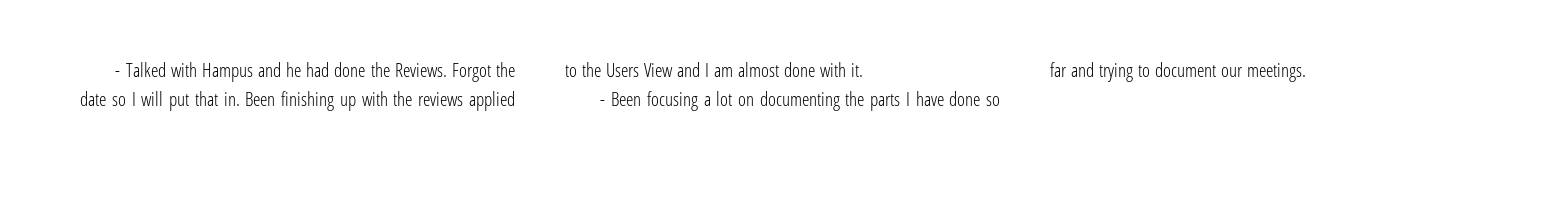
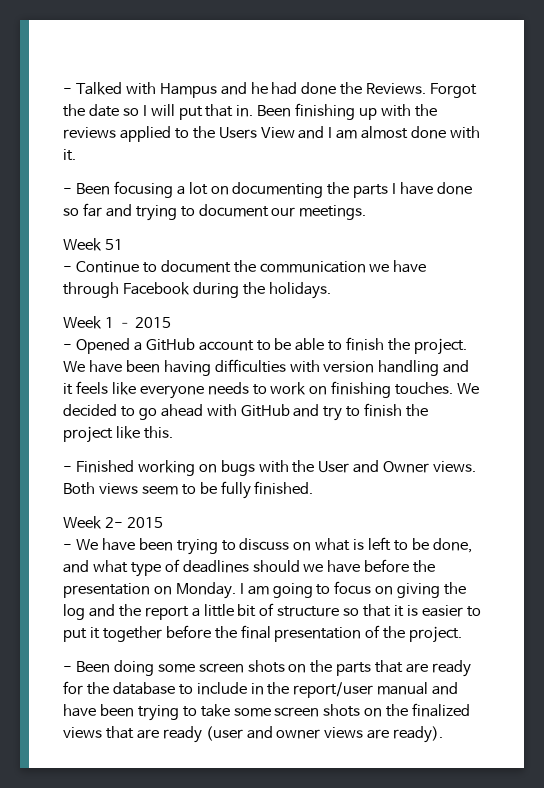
(1306, 72) none -> [63,238,123,251] [63,260,427,273] [63,282,331,299] [63,316,171,329] [63,337,468,355] [63,359,470,376] [63,381,480,399] [63,403,429,421] [63,426,173,443] [63,460,477,476] [63,481,314,499] [63,516,163,529] [63,537,472,555] [63,559,436,577] [63,581,467,599] [63,603,481,620] [63,625,463,643] [63,660,472,677] [63,681,459,698] [63,703,471,721] [63,726,444,743] // Week 51 // - Continue to document the communication we have through Facebook during the holidays. // Week 1 – 2015 // - Opened a GitHub account to be able to finish the project. We have been having difficulties with version handling and it feels like everyone needs to work on finishing touches. We decided to go ahead with GitHub and try to finish the project like this. // - Finished working on bugs with the User and Owner views. Both views seem to be fully finished. // Week 2- 2015 // - We have been trying to discuss on what is left to be done, and what type of deadlines should we have before the presentation on Monday. I am going to focus on giving the log and the report a little bit of structure so that it is easier to put it together before the final presentation of the project. // - Been doing some screen shots on the parts that are ready for the database to include in the report/user manual and have been trying to take some screen shots on the finalized views that are ready (user and owner views are ready).

